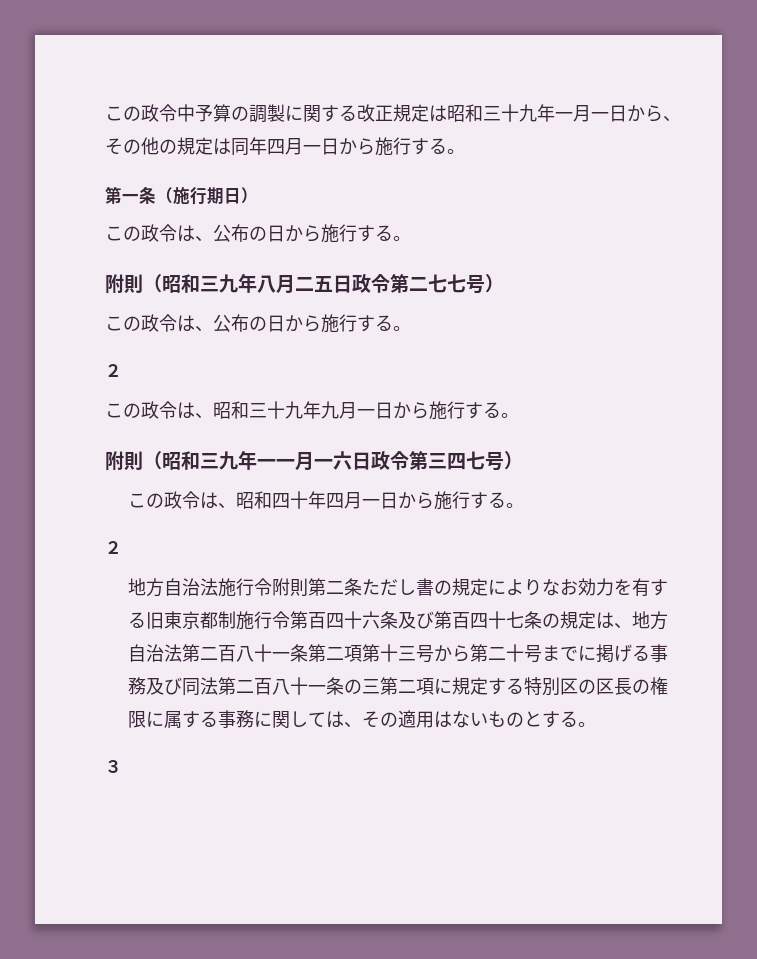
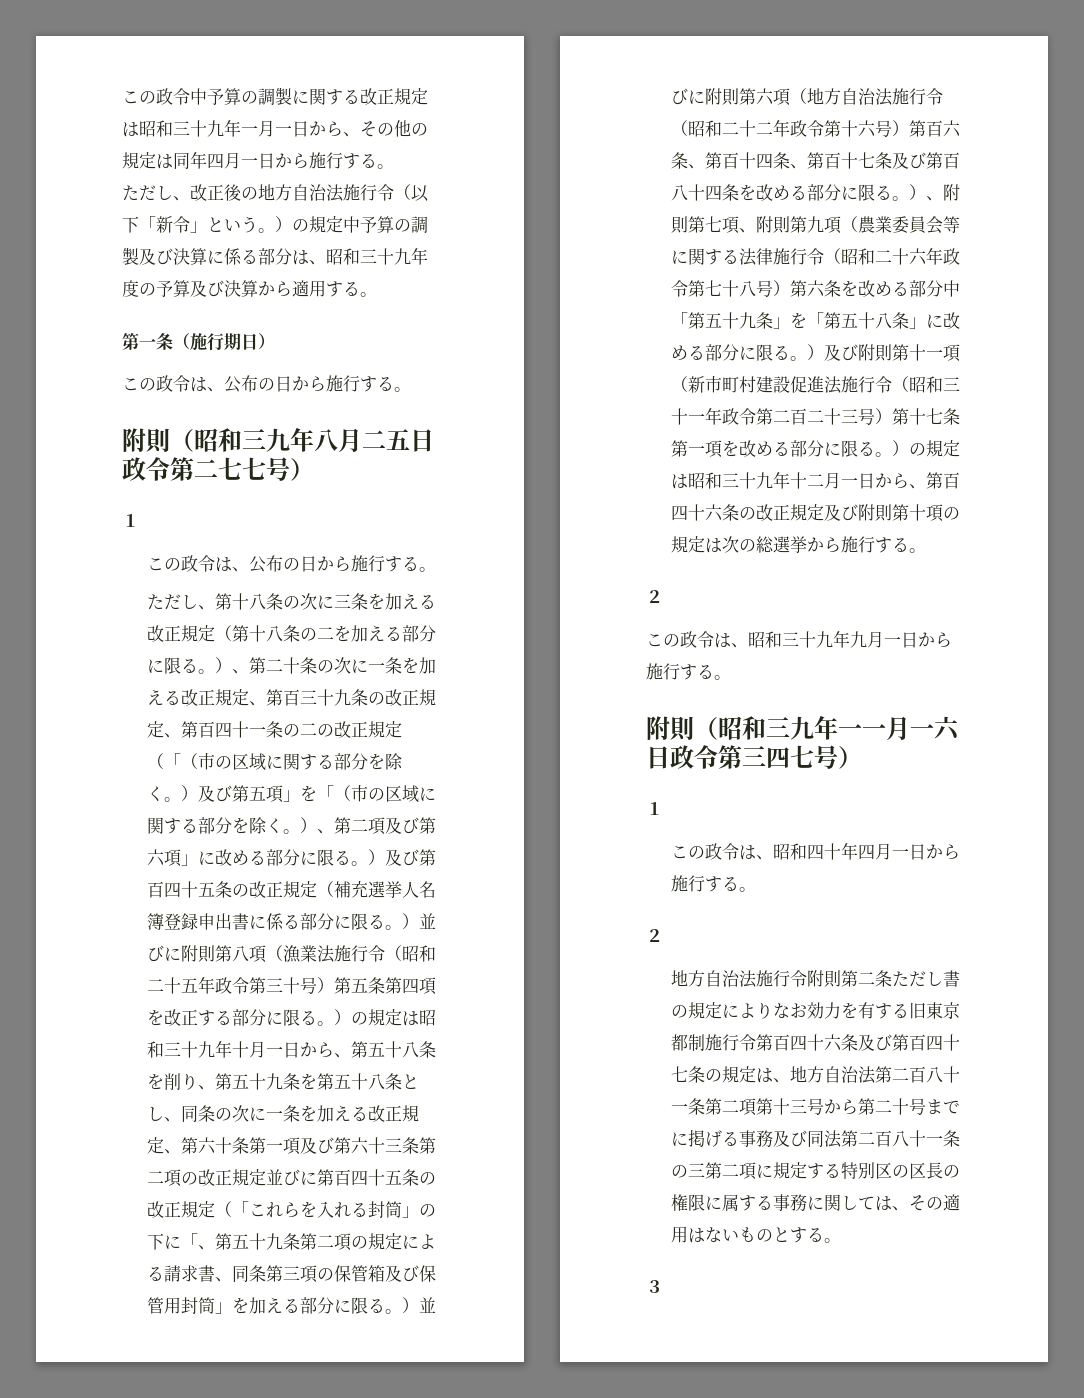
(465, 151) none -> [122,184,429,202] [122,216,428,233] [122,247,428,265] [122,280,377,297] // ただし、改正後の地方自治法施行令（以下「新令」という。）の規定中予算の調製及び決算に係る部分は、昭和三十九年度の予算及び決算から適用する。
[105,314,411,333] // この政令は、公布の日から施行する。 -> [122,514,139,527] [146,555,436,573] [146,593,436,610] [146,625,436,642] [146,657,436,674] [146,689,436,706] [146,721,402,738] [146,753,403,771] [146,785,436,803] [146,817,436,835] [146,849,436,867] [146,880,436,898] [146,913,436,930] [146,945,436,963] [146,976,436,995] [146,1009,436,1026] [146,1040,436,1058] [146,1073,419,1090] [146,1105,419,1122] [146,1137,436,1155] [146,1169,436,1187] [146,1201,436,1218] [146,1233,436,1251] [146,1265,436,1283] [146,1297,436,1314] [670,88,943,106] [670,119,961,137] [670,152,960,169] [670,184,960,201] [670,216,960,234] [670,247,960,266] [670,280,960,297] [670,312,960,329] [670,344,960,362] [670,376,960,394] [670,407,960,425] [670,440,960,458] [670,471,960,489] [670,504,960,522] [670,536,926,553] // １ // この政令は、公布の日から施行する。 // ただし、第十八条の次に三条を加える改正規定（第十八条の二を加える部分に限る。）、第二十条の次に一条を加える改正規定、第百三十九条の改正規定、第百四十一条の二の改正規定（「（市の区域に関する部分を除く。）及び第五項」を「（市の区域に関する部分を除く。）、第二項及び第六項」に改める部分に限る。）及び第百四十五条の改正規定（補充選挙人名簿登録申出書に係る部分に限る。）並びに附則第八項（漁業法施行令（昭和二十五年政令第三十号）第五条第四項を改正する部分に限る。）の規定は昭和三十九年十月一日から、第五十八条を削り、第五十九条を第五十八条とし、同条の次に一条を加える改正規定、第六十条第一項及び第六十三条第二項の改正規定並びに第百四十五条の改正規定（「これらを入れる封筒」の下に「、第五十九条第二項の規定による請求書、同条第三項の保管箱及び保管用封筒」を加える部分に限る。）並びに附則第六項（地方自治法施行令（昭和二十二年政令第十六号）第百六条、第百十四条、第百十七条及び第百八十四条を改める部分に限る。）、附則第七項、附則第九項（農業委員会等に関する法律施行令（昭和二十六年政令第七十八号）第六条を改める部分中「第五十九条」を「第五十八条」に改める部分に限る。）及び附則第十一項（新市町村建設促進法施行令（昭和三十一年政令第二百二十三号）第十七条第一項を改める部分に限る。）の規定は昭和三十九年十二月一日から、第百四十六条の改正規定及び附則第十項の規定は次の総選挙から施行する。
(523, 460) none -> [646,802,663,815] // １

